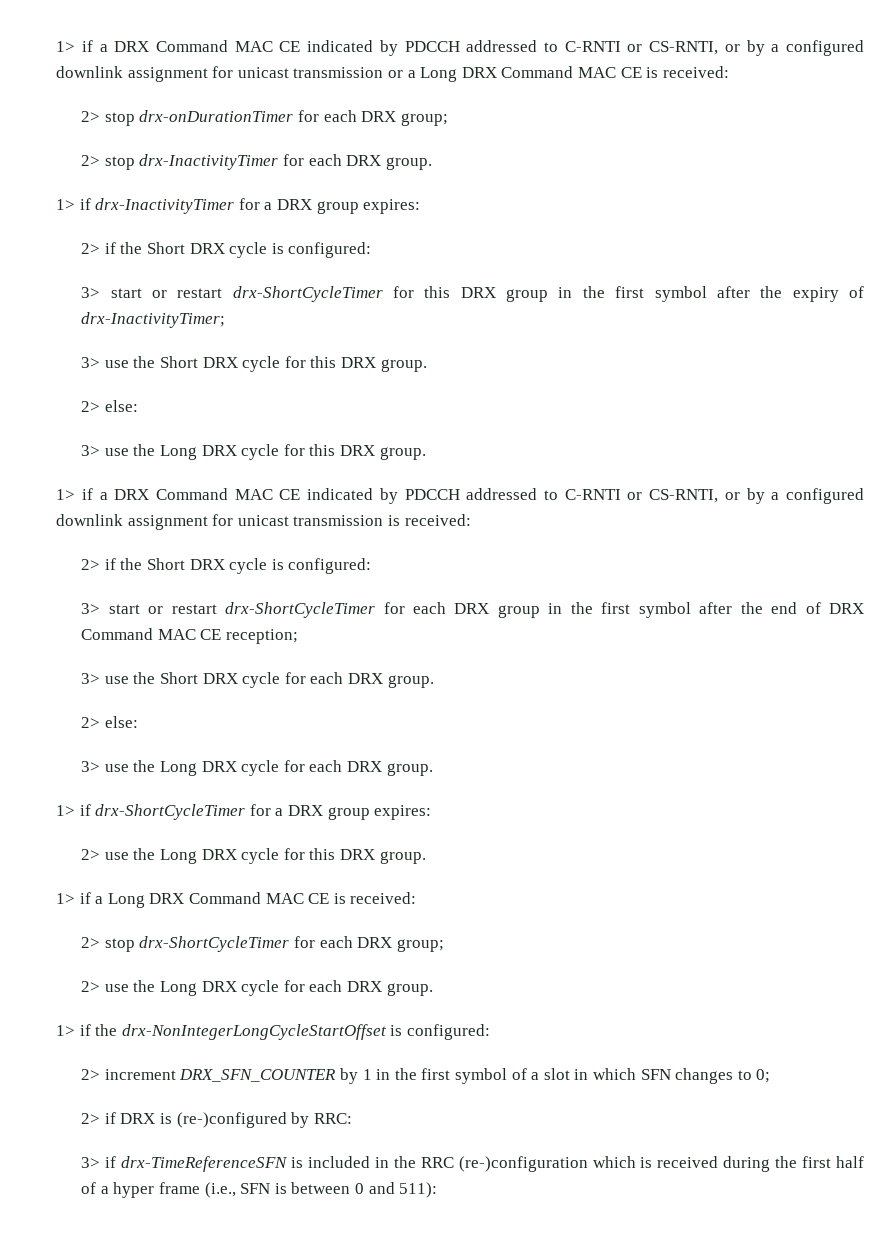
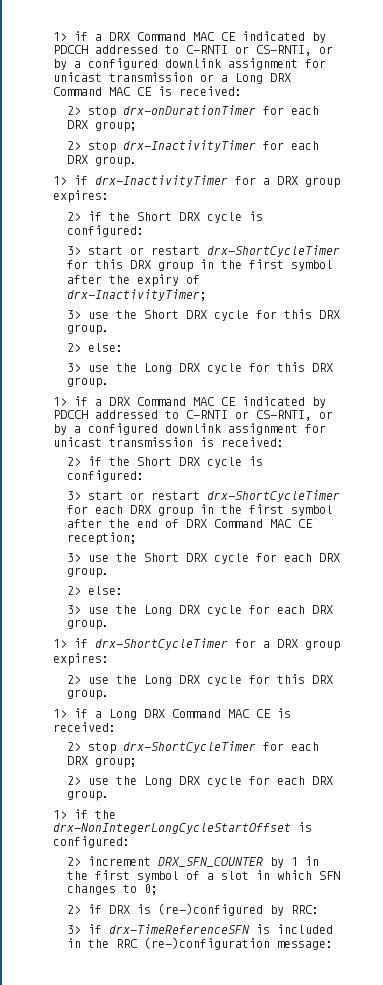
[592,1156,865,1172] [81,1182,438,1198] which is received during the first half of a hyper frame (i.e., SFN is between 0 and 511): -> [276,941,333,950] message:

